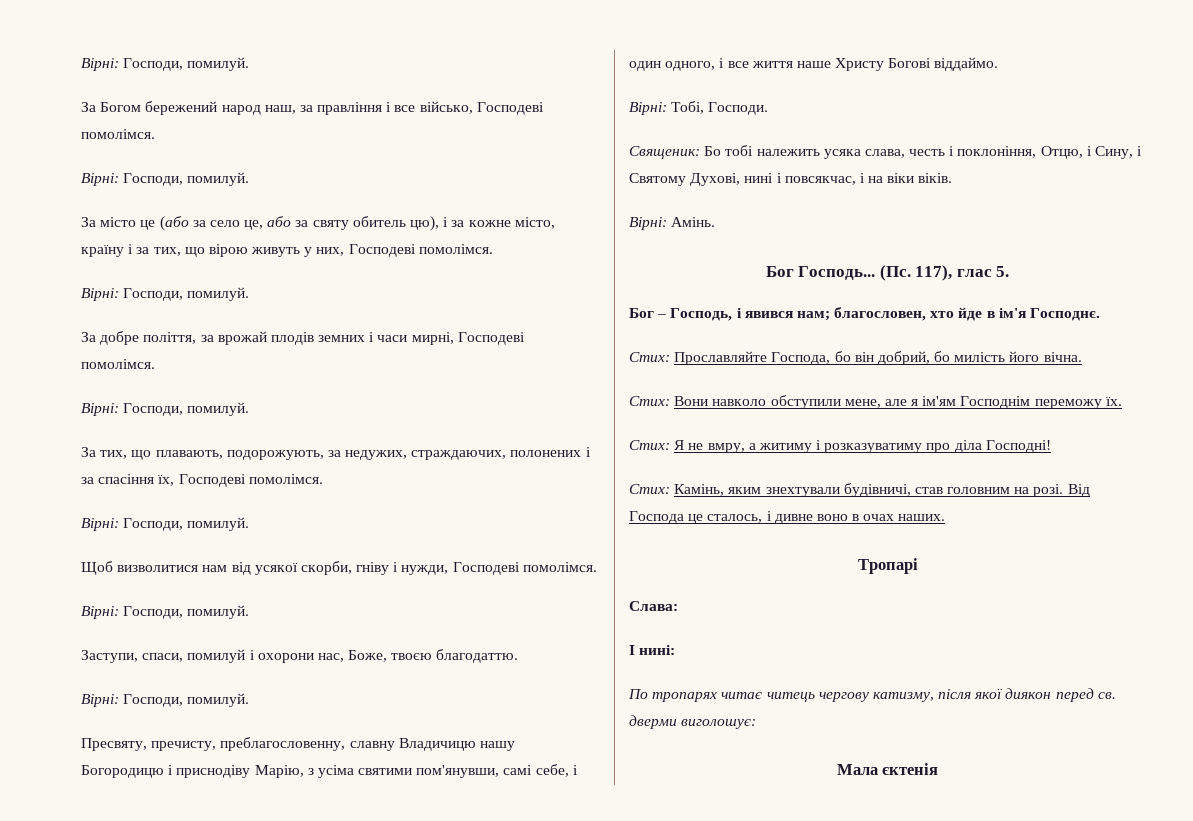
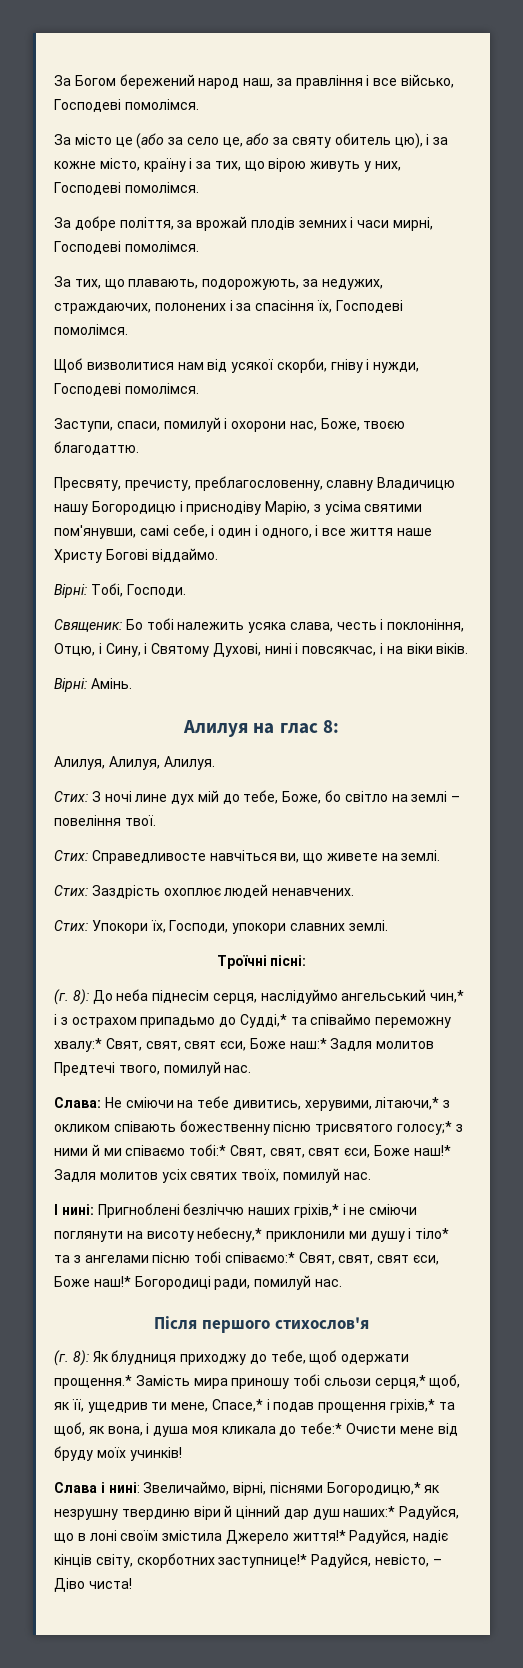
[81,57,250,71] Вірні: Господи, помилуй. // -> (54, 80) none
[81,172,250,186] // Вірні: Господи, помилуй. -> (199, 104) none
[81,287,250,301] // Вірні: Господи, помилуй. -> (199, 187) none
[81,402,250,416] // Вірні: Господи, помилуй. -> (199, 246) none
[81,517,250,531] // Вірні: Господи, помилуй. -> (128, 329) none
[81,605,250,619] // Вірні: Господи, помилуй. -> (199, 388) none
[81,693,250,707] // Вірні: Господи, помилуй. -> (139, 448) none
(661, 66) none -> [254,525,258,536] і
[765,265,1010,281] [629,307,1101,321] [629,351,1082,365] [629,395,1122,409] [629,440,1051,453] [629,483,1090,497] [629,511,946,524] [857,558,918,574] [629,601,678,611] [629,645,676,655] [628,688,1116,702] [629,715,757,729] [836,763,939,775] Бог Господь... (Пс. 117), глас 5. // Бог – Господь, і явився нам; благословен, хто йде в ім'я Господнє. // Стих: Прославляйте Господа, бо він добрий, бо милість його вічна. // Стих: Вони навколо обступили мене, але я ім'ям Господнім переможу їх. // Стих: Я не вмру, а житиму і розказуватиму про діла Господні! // Стих: Камінь, яким знехтували будівничі, став головним на розі. Від Господа це сталось, і дивне воно в очах наших. // Тропарі // Слава: // І нині: // По тропарях читає читець чергову катизму, після якої диякон перед св. дверми виголошує: // Мала єктенія -> [183,720,339,737] [54,756,215,770] [54,790,461,805] [54,815,156,826] [54,850,441,864] [54,884,355,899] [54,920,388,934] [216,955,307,969] [54,989,465,1005] [54,1013,452,1028] [54,1038,435,1052] [54,1061,252,1076] [54,1096,451,1111] [54,1120,463,1135] [54,1144,451,1158] [54,1168,371,1183] [54,1203,418,1218] [54,1227,450,1242] [54,1251,440,1265] [54,1275,342,1290] [154,1316,369,1333] [54,1350,410,1366] [54,1374,461,1389] [54,1399,455,1413] [54,1422,458,1437] [54,1446,182,1461] [54,1481,441,1496] [54,1505,460,1520] [54,1529,449,1544] [54,1553,442,1568] [54,1578,132,1592] Алилуя на глас 8: // Алилуя, Алилуя, Алилуя. // Стих: З ночі лине дух мій до тебе, Боже, бо світло на землі – повеління твої. // Стих: Справедливосте навчіться ви, що живете на землі. // Стих: Заздрість охоплює людей ненавчених. // Стих: Упокори їх, Господи, упокори славних землі. // Троїчні пісні: // (г. 8): До неба піднесім серця, наслідуймо ангельський чин,* і з острахом припадьмо до Судді,* та співаймо переможну хвалу:* Свят, свят, свят єси, Боже наш:* Задля молитов Предтечі твого, помилуй нас. // Слава: Не сміючи на тебе дивитись, херувими, літаючи,* з окликом співають божественну пісню трисвятого голосу;* з ними й ми співаємо тобі:* Свят, свят, свят єси, Боже наш!* Задля молитов усіх святих твоїх, помилуй нас. // І нині: Пригноблені безліччю наших гріхів,* і не сміючи поглянути на висоту небесну,* приклонили ми душу і тіло* та з ангелами пісню тобі співаємо:* Свят, свят, свят єси, Боже наш!* Богородиці ради, помилуй нас. // Після першого стихослов'я // (г. 8): Як блудниця приходжу до тебе, щоб одержати прощення.* Замість мира приношу тобі сльози серця,* щоб, як її, ущедрив ти мене, Спасе,* і подав прощення гріхів,* та щоб, як вона, і душа моя кликала до тебе:* Очисти мене від бруду моїх учинків! // Слава і нині: Звеличаймо, вірні, піснями Богородицю,* як незрушну твердиню віри й цінний дар душ наших:* Радуйся, що в лоні своїм змістила Джерело життя!* Радуйся, надіє кінців світу, скорботних заступнице!* Радуйся, невісто, – Діво чиста!

